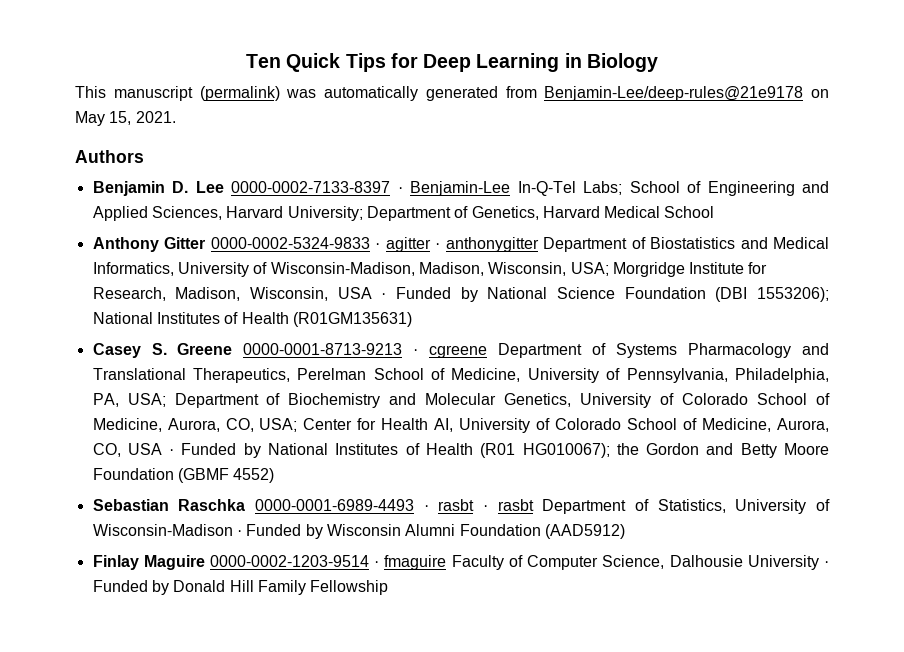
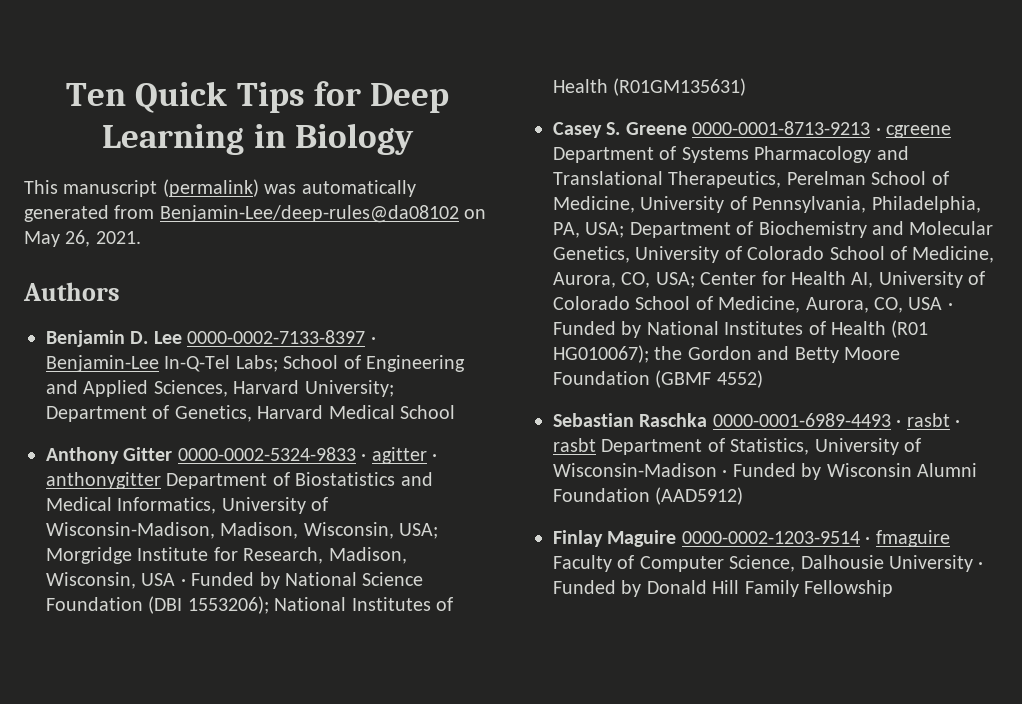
[544,86,804,101] Benjamin-Lee/deep-rules@21e9178 -> [159,205,459,223] Benjamin-Lee/deep-rules@da08102
[109,111,132,125] 15, -> [65,230,91,247] 26,

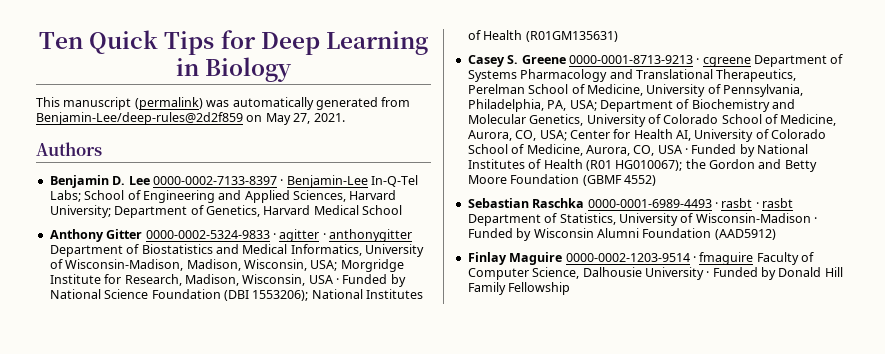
[159,205,459,223] Benjamin-Lee/deep-rules@da08102 -> [36,112,243,125] Benjamin-Lee/deep-rules@2d2f859
[65,230,91,247] 26, -> [293,113,311,124] 27,

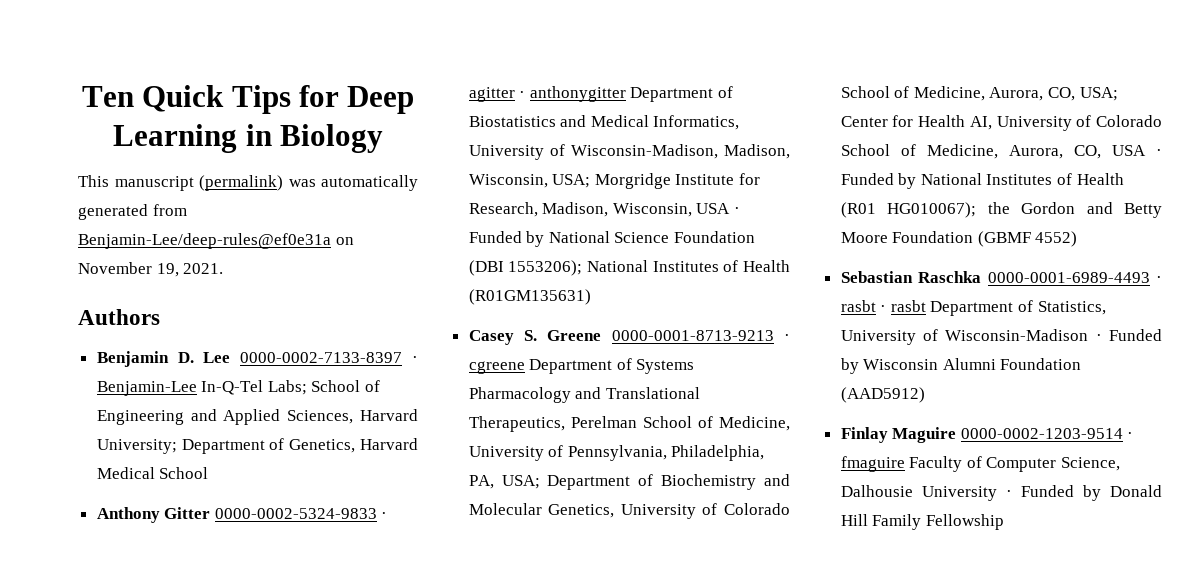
[36,112,311,125] Benjamin-Lee/deep-rules@2d2f859 on May 27, -> [78,233,354,249] [78,262,179,277] Benjamin-Lee/deep-rules@ef0e31a on November 19,

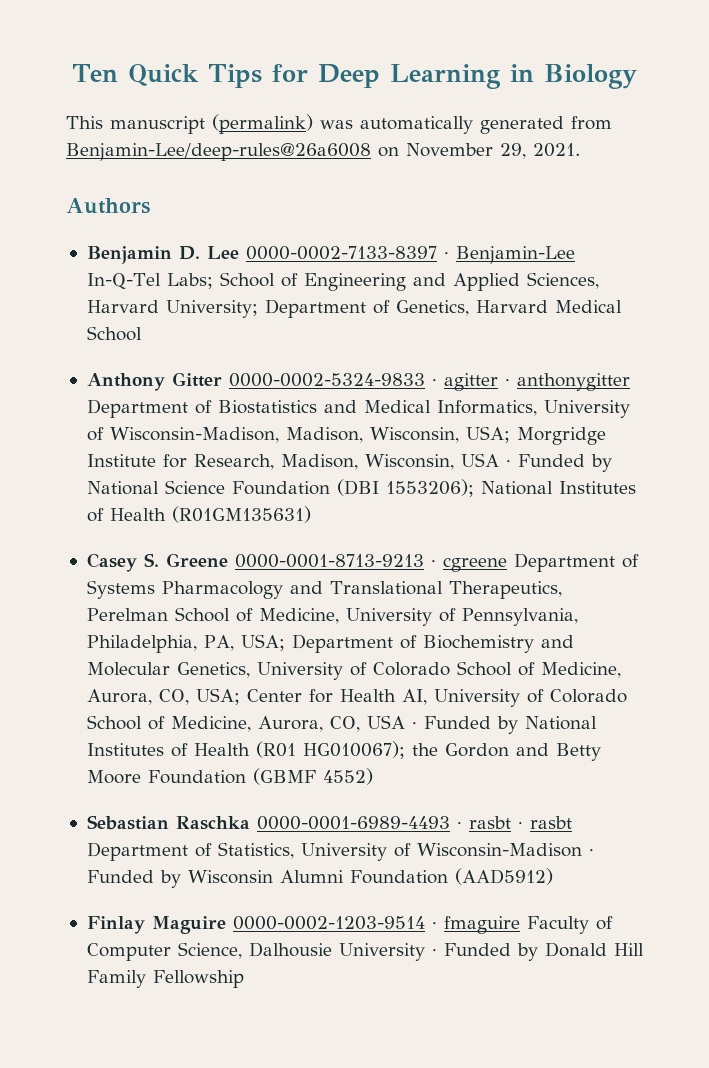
[78,233,331,249] Benjamin-Lee/deep-rules@ef0e31a -> [66,143,371,161] Benjamin-Lee/deep-rules@26a6008
[156,263,179,277] 19, -> [500,143,526,159] 29,

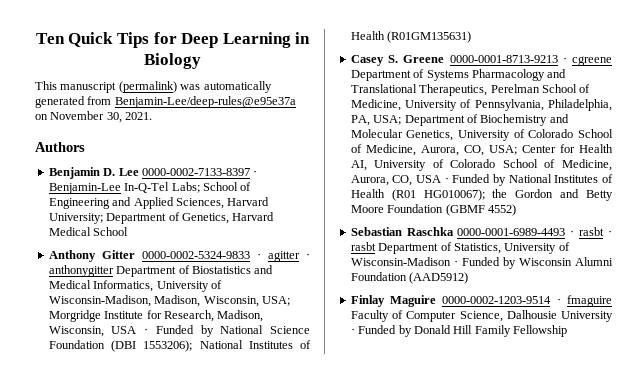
[66,143,371,161] Benjamin-Lee/deep-rules@26a6008 -> [114,96,296,108] Benjamin-Lee/deep-rules@e95e37a
[500,143,526,159] 29, -> [106,112,122,123] 30,

